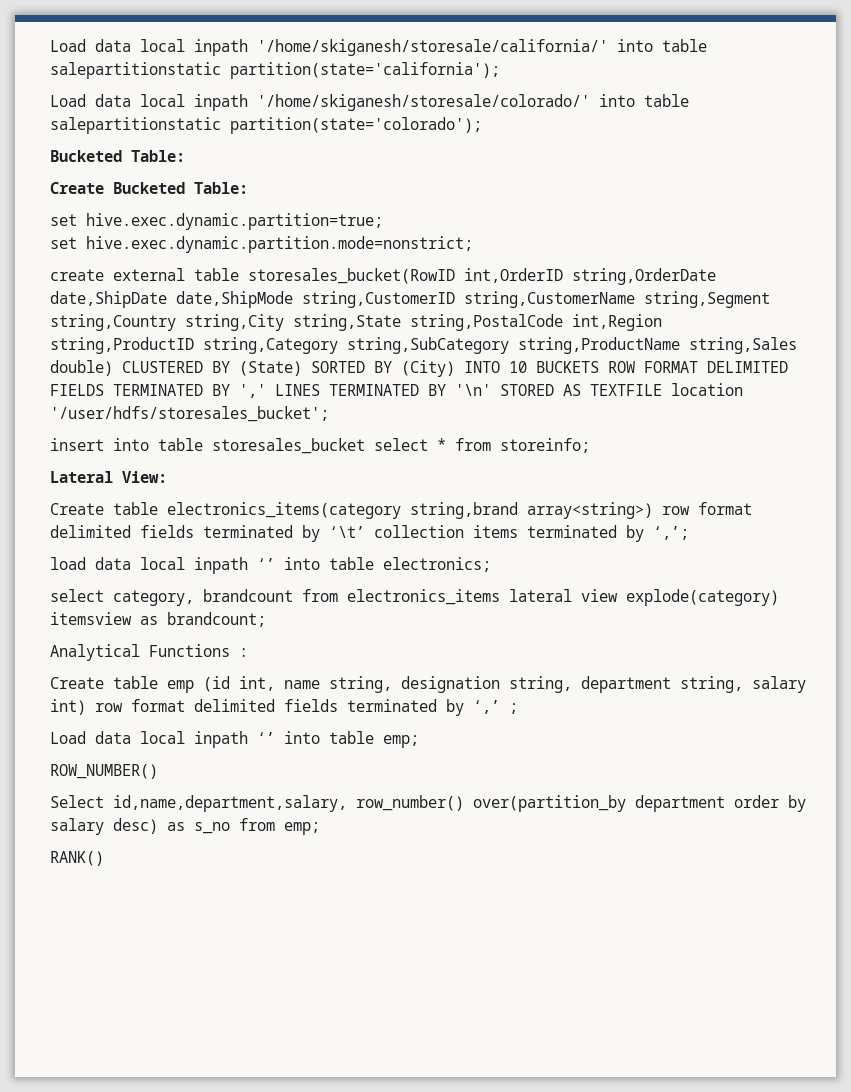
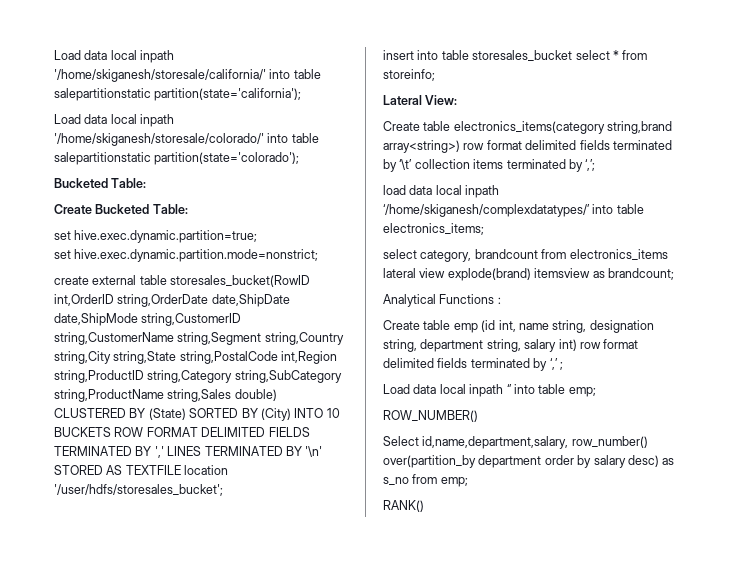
[257,557,491,572] ‘’ into table electronics; -> [383,204,644,217] [383,223,484,235] ‘/home/skiganesh/complexdatatypes/’ into table electronics_items;
[626,589,779,606] explode(category) -> [447,268,531,281] explode(brand)

